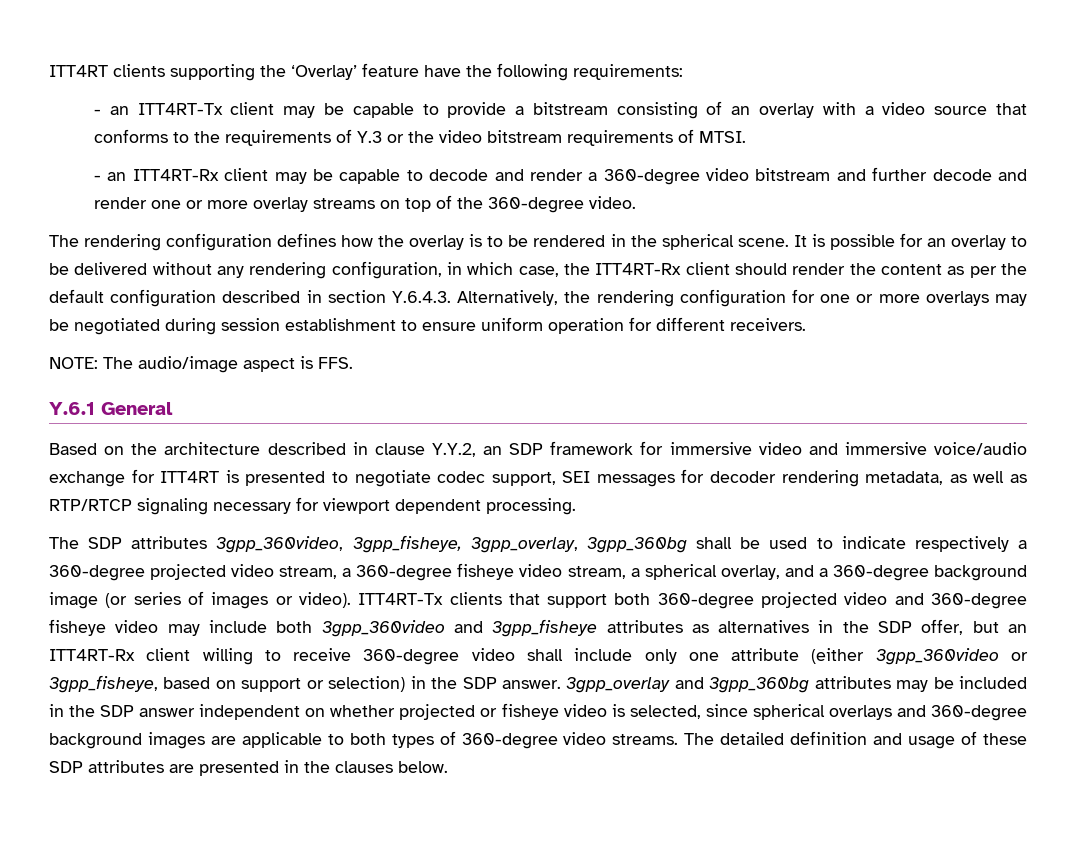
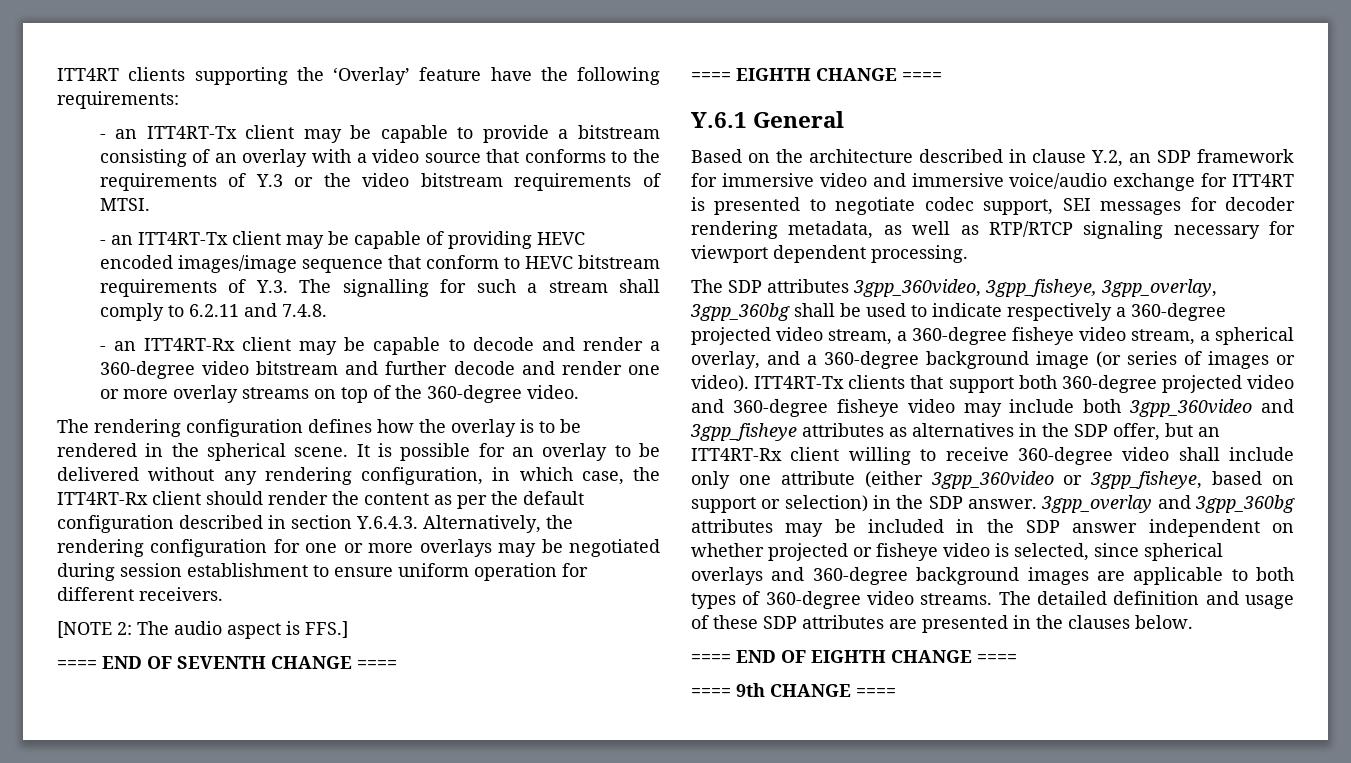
(746, 137) none -> [99,231,585,249] [99,255,660,273] [99,279,660,297] [99,303,327,321] // - an ITT4RT-Tx client may be capable of providing HEVC encoded images/image sequence that conform to HEVC bitstream requirements of Y.3. The signalling for such a stream shall comply to 6.2.11 and 7.4.8.
[49,356,353,373] NOTE: The audio/image aspect is FFS. -> [57,621,348,639] [57,656,397,669] [691,68,942,81] [NOTE 2: The audio aspect is FFS.] // ==== END OF SEVENTH CHANGE ==== // ==== EIGHTH CHANGE ====
[431,443,476,457] Y.Y.2, -> [1091,150,1124,167] Y.2,
(448, 767) none -> [691,650,1017,663] [691,683,896,697] // ==== END OF EIGHTH CHANGE ==== // ==== 9th CHANGE ====

